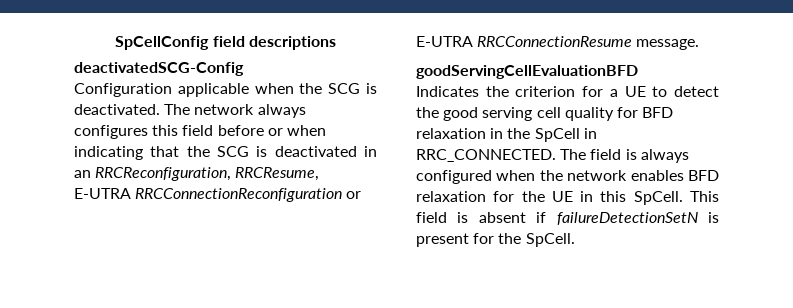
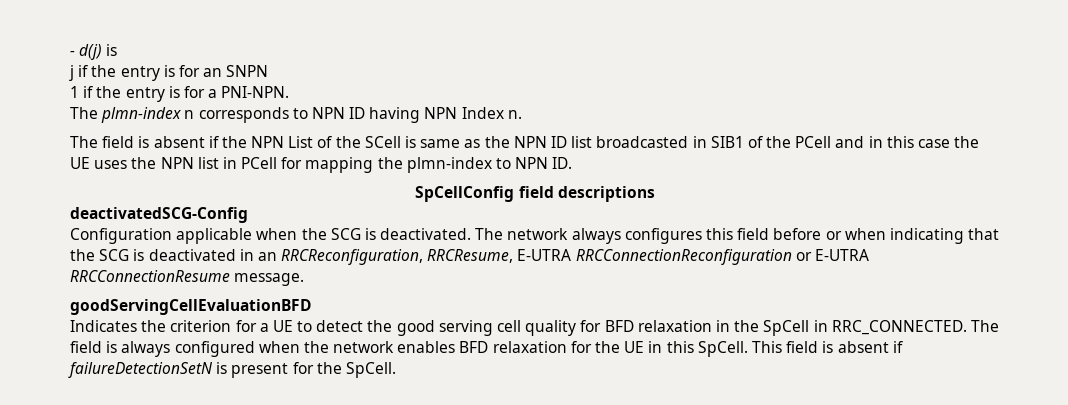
(115, 43) none -> [70,44,118,60] [69,65,269,81] [70,86,290,102] [70,107,522,123] [70,136,980,148] [70,157,573,173] - d(j) is // j if the entry is for an SNPN // 1 if the entry is for a PNI-NPN. // The plmn-index n corresponds to NPN ID having NPN Index n. // The field is absent if the NPN List of the SCell is same as the NPN ID list broadcasted in SIB1 of the PCell and in this case the UE uses the NPN list in PCell for mapping the plmn-index to NPN ID. //

